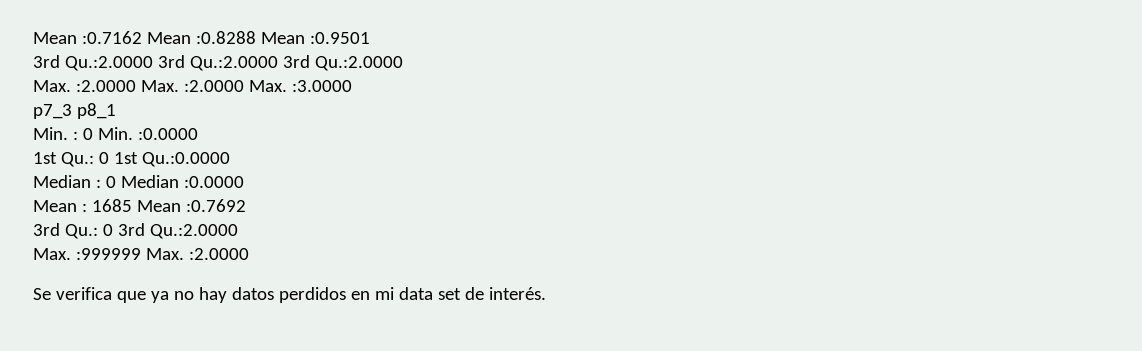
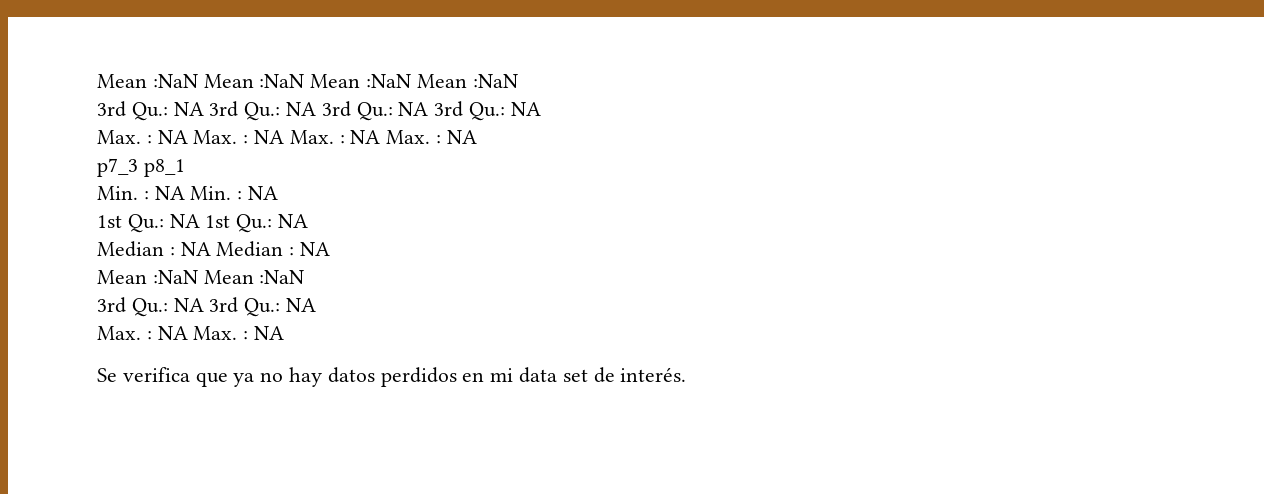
[33,31,370,44] [33,55,403,71] [33,80,352,92] [33,103,116,119] [33,127,198,140] [33,152,230,167] [33,175,244,188] [33,199,246,212] [33,223,238,239] [33,248,249,260] Mean :0.7162 Mean :0.8288 Mean :0.9501 // 3rd Qu.:2.0000 3rd Qu.:2.0000 3rd Qu.:2.0000 // Max. :2.0000 Max. :2.0000 Max. :3.0000 // p7_3 p8_1 // Min. : 0 Min. :0.0000 // 1st Qu.: 0 1st Qu.:0.0000 // Median : 0 Median :0.0000 // Mean : 1685 Mean :0.7692 // 3rd Qu.: 0 3rd Qu.:2.0000 // Max. :999999 Max. :2.0000 -> [97,74,518,88] [97,101,541,121] [97,130,477,144] [97,158,185,177] [97,186,279,200] [97,214,309,233] [97,241,331,257] [97,270,305,284] [97,297,317,317] [97,326,285,340] Mean :NaN Mean :NaN Mean :NaN Mean :NaN // 3rd Qu.: NA 3rd Qu.: NA 3rd Qu.: NA 3rd Qu.: NA // Max. : NA Max. : NA Max. : NA Max. : NA // p7_3 p8_1 // Min. : NA Min. : NA // 1st Qu.: NA 1st Qu.: NA // Median : NA Median : NA // Mean :NaN Mean :NaN // 3rd Qu.: NA 3rd Qu.: NA // Max. : NA Max. : NA

